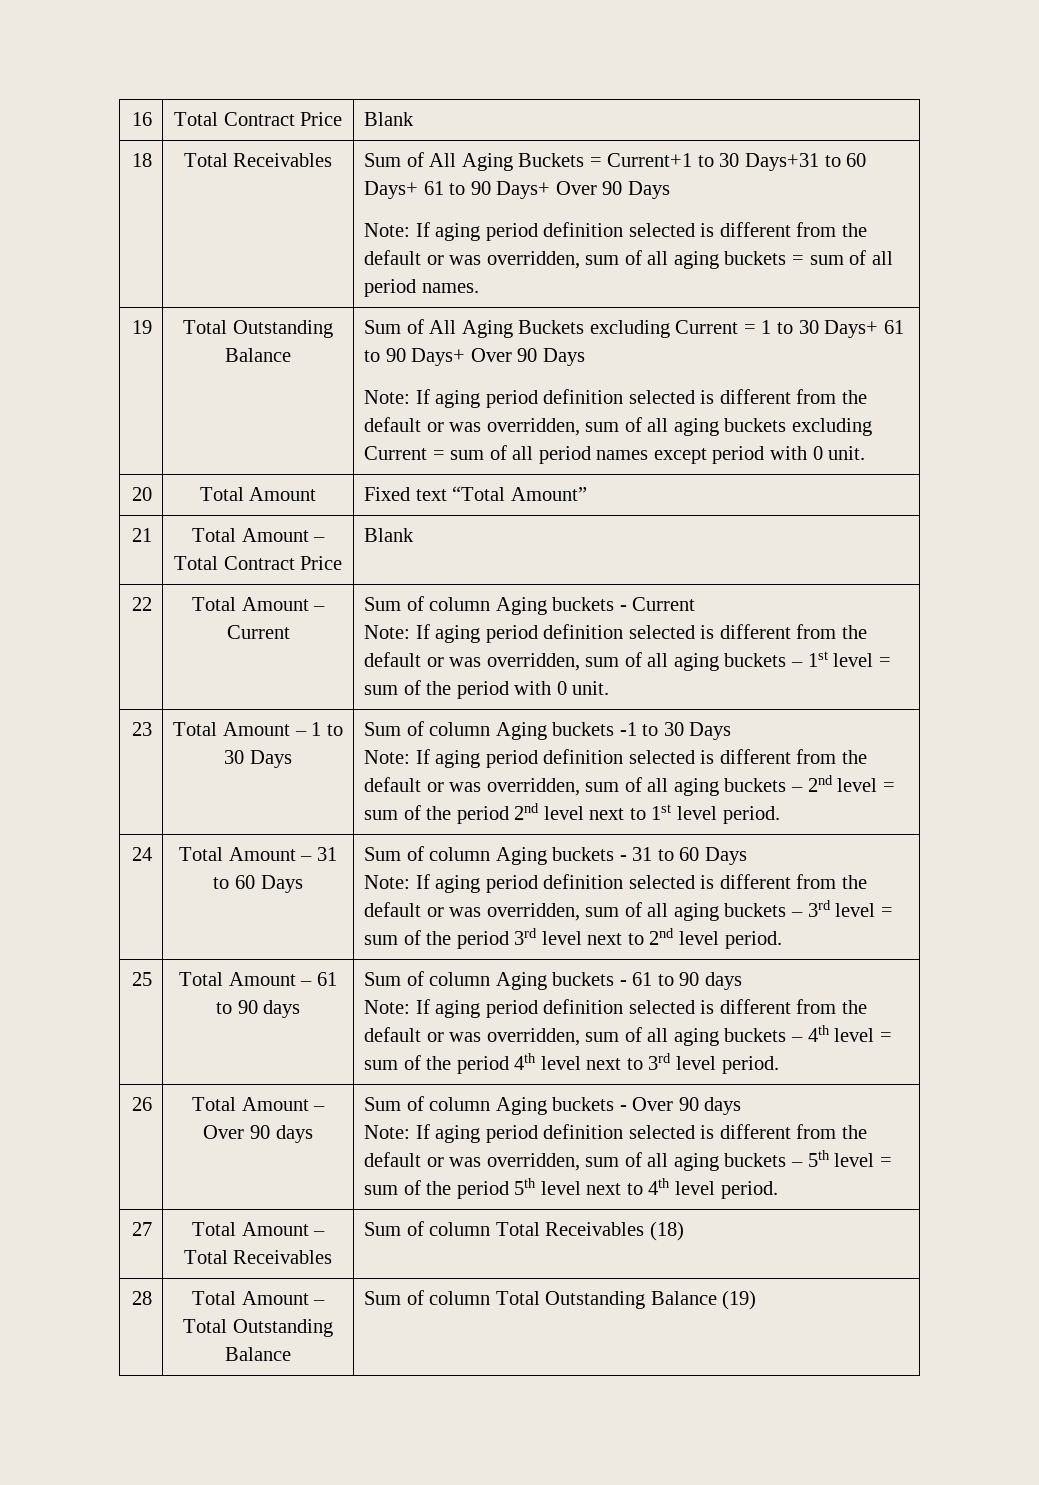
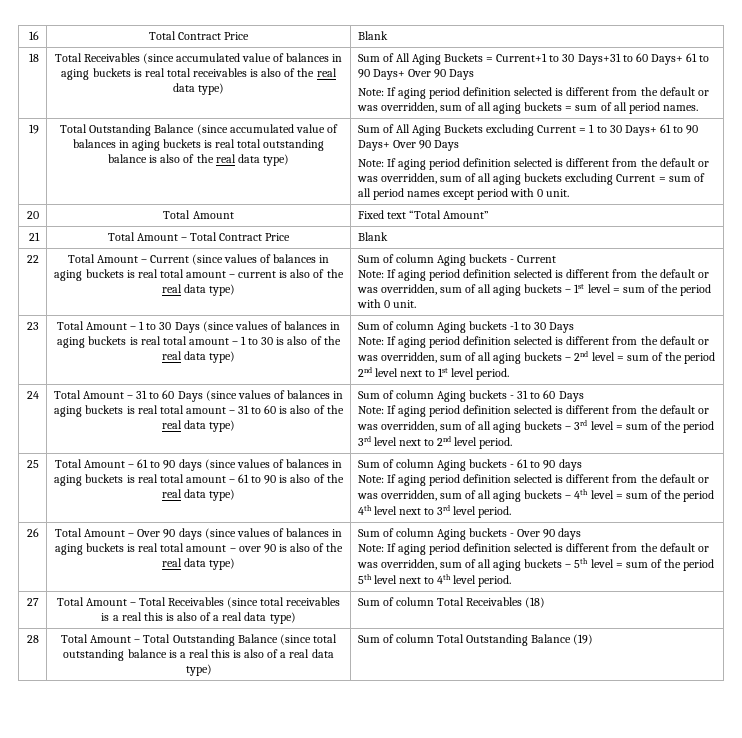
(333, 160) none -> [142,53,343,64] [61,68,337,80] [172,83,225,95] (since accumulated value of balances in aging buckets is real total receivables is also of the real data type)
(291, 355) none -> [196,124,338,135] [72,139,325,151] [108,154,289,166] (since accumulated value of balances in aging buckets is real total outstanding balance is also of the real data type)
(290, 632) none -> [191,254,330,265] [54,269,344,281] [161,284,236,296] (since values of balances in aging buckets is real total amount – current is also of the real data type)
(292, 759) none -> [202,321,341,332] [57,336,341,348] [161,351,236,363] (since values of balances in aging buckets is real total amount – 1 to 30 is also of the real data type)
(303, 884) none -> [205,390,344,401] [54,405,344,417] [161,420,236,432] (since values of balances in aging buckets is real total amount – 31 to 60 is also of the real data type)
(301, 1009) none -> [204,459,343,470] [54,474,344,486] [161,489,236,501] (since values of balances in aging buckets is real total amount – 61 to 90 is also of the real data type)
(313, 1134) none -> [204,528,343,539] [54,543,344,555] [161,558,236,570] (since values of balances in aging buckets is real total amount – over 90 is also of the real data type)
(333, 1257) none -> [227,597,341,608] [101,612,296,624] (since total receivables is a real this is also of a real data type)
(291, 1354) none -> [279,634,337,645] [63,649,334,661] [185,664,212,676] (since total outstanding balance is a real this is also of a real data type)

